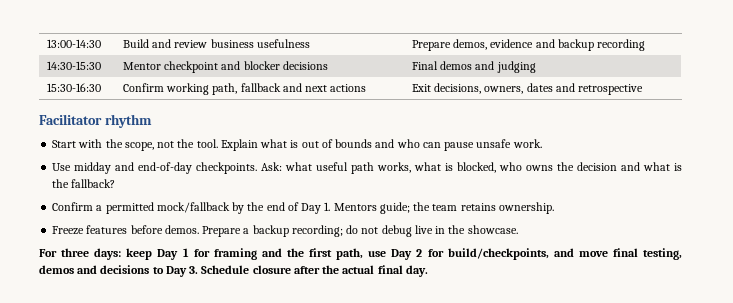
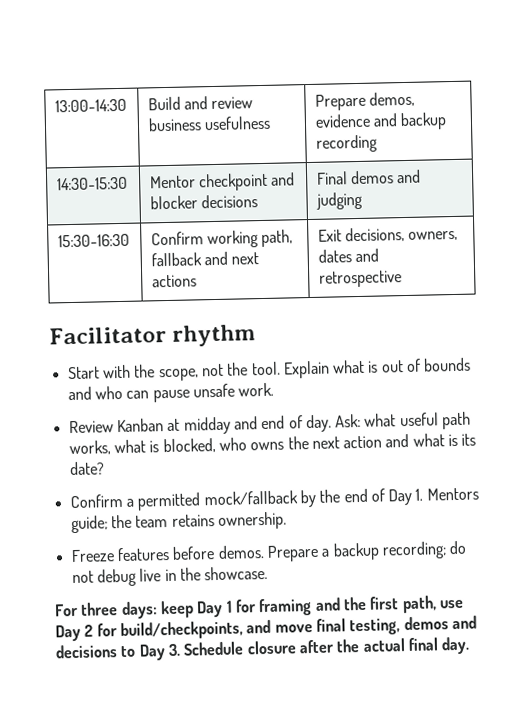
[52,162,258,174] Use midday and end-of-day checkpoints. -> [68,414,332,435] Review Kanban at midday and end of day.
[577,162,618,171] decision -> [311,435,383,450] next action
[52,179,116,188] the fallback? -> [461,433,477,446] [69,461,105,476] its date?

